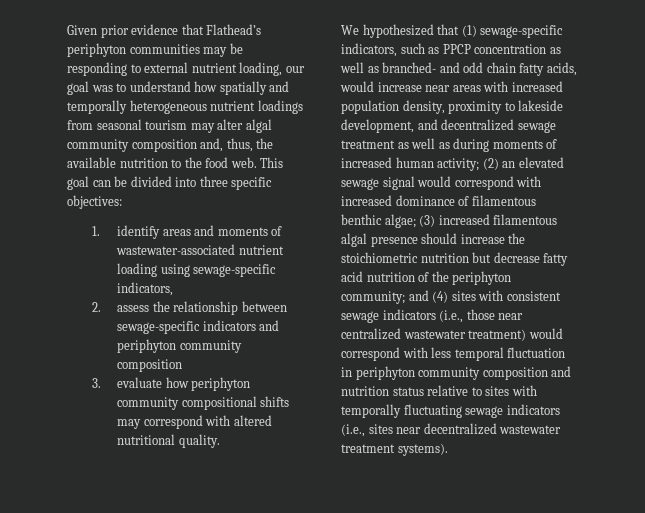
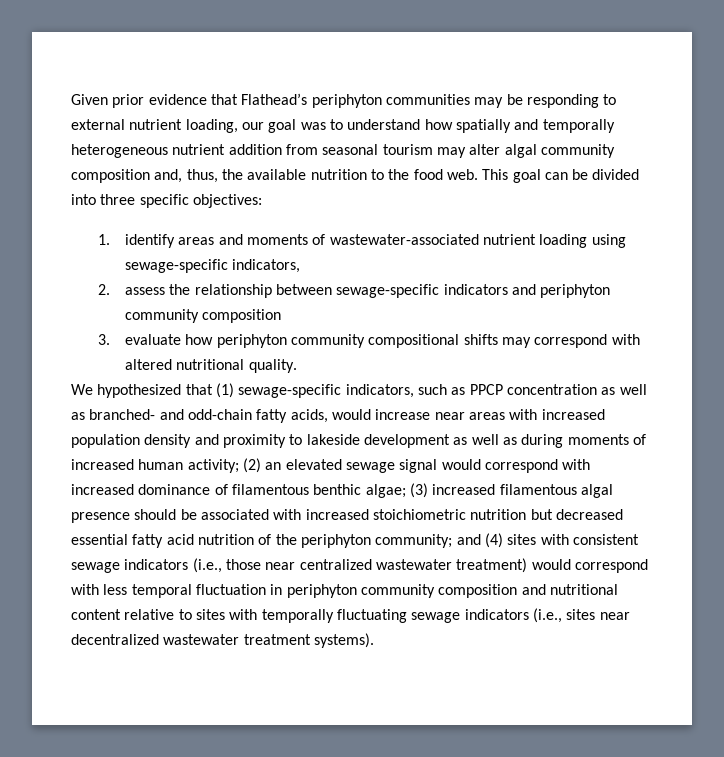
[257,100,303,114] loadings -> [228,144,282,155] addition
[463,62,516,73] odd chain -> [187,409,252,420] odd-chain
[402,100,445,114] density, -> [144,434,219,448] density and
[341,119,556,133] [341,140,395,149] development, and decentralized sewage treatment -> [363,434,450,448] development
[460,233,526,244] increase the -> [180,509,369,520] be associated with increased
[493,252,540,263] decrease -> [555,509,623,520] [71,534,128,545] decreased essential
[341,386,424,396] nutrition status -> [549,584,618,595] [71,609,121,620] nutritional content

